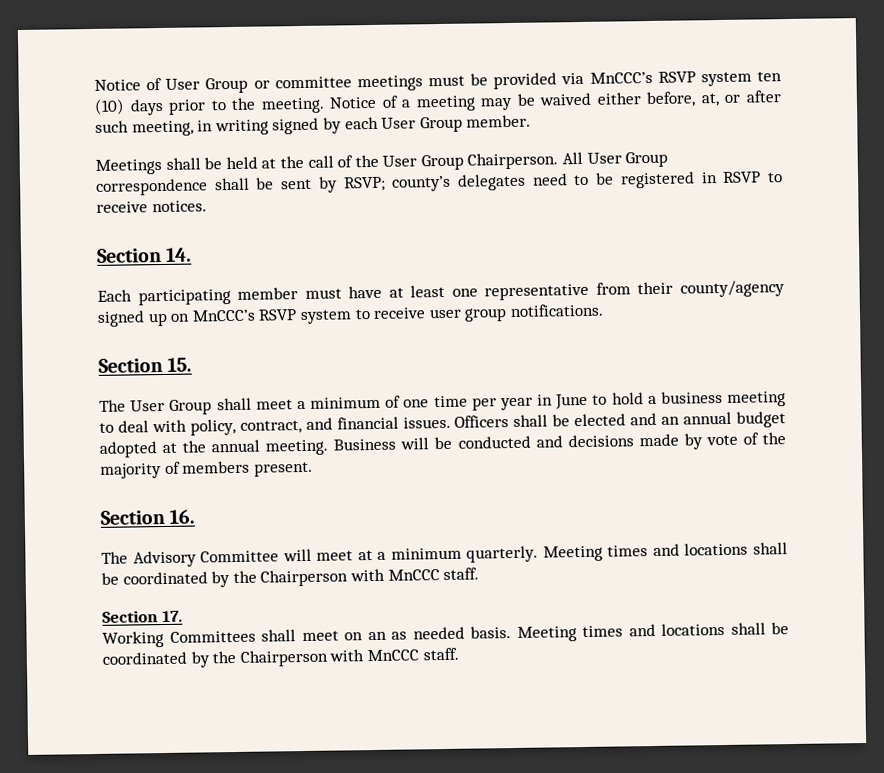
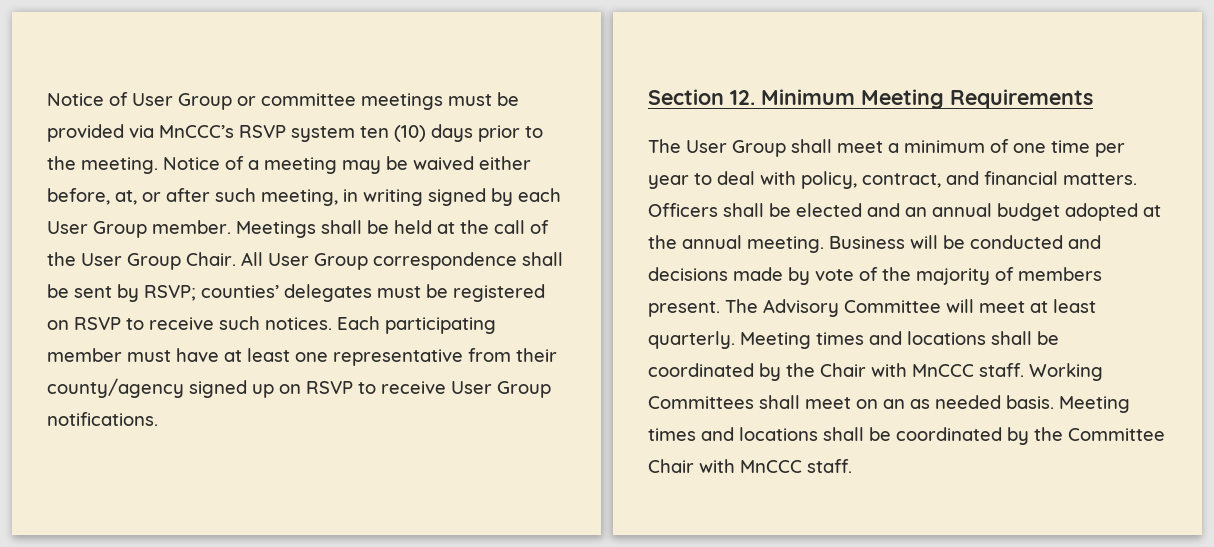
(532, 121) // -> (231, 227) none
[467,152,559,170] Chairperson. -> [186,252,236,266] Chair.
[391,173,590,192] county’s delegates need to -> [201,284,421,302] counties’ delegates must
[700,171,783,184] [96,201,148,213] in RSVP to receive -> [47,316,260,330] on RSVP to receive such
[96,247,193,263] // Section 14. // -> (332, 323) none
[191,303,604,325] [98,357,193,373] MnCCC’s RSVP system to receive user group notifications. // Section 15. -> [306,381,551,398] [47,412,158,426] [648,89,1093,109] RSVP to receive User Group notifications. // Section 12. Minimum Meeting Requirements
[537,390,786,410] in June to hold a business meeting -> (689, 182) none
[402,416,451,429] issues. -> [1063,173,1137,185] matters.
[100,509,196,525] // Section 16. // -> (720, 309) none
[377,547,462,560] a minimum -> [1053,299,1096,313] least
[260,567,480,587] [102,610,183,623] Chairperson with MnCCC staff. // Section 17. // -> [820,363,1024,377] Chair with MnCCC staff.
[239,649,328,667] Chairperson -> [1068,428,1165,441] [648,459,694,473] Committee Chair

